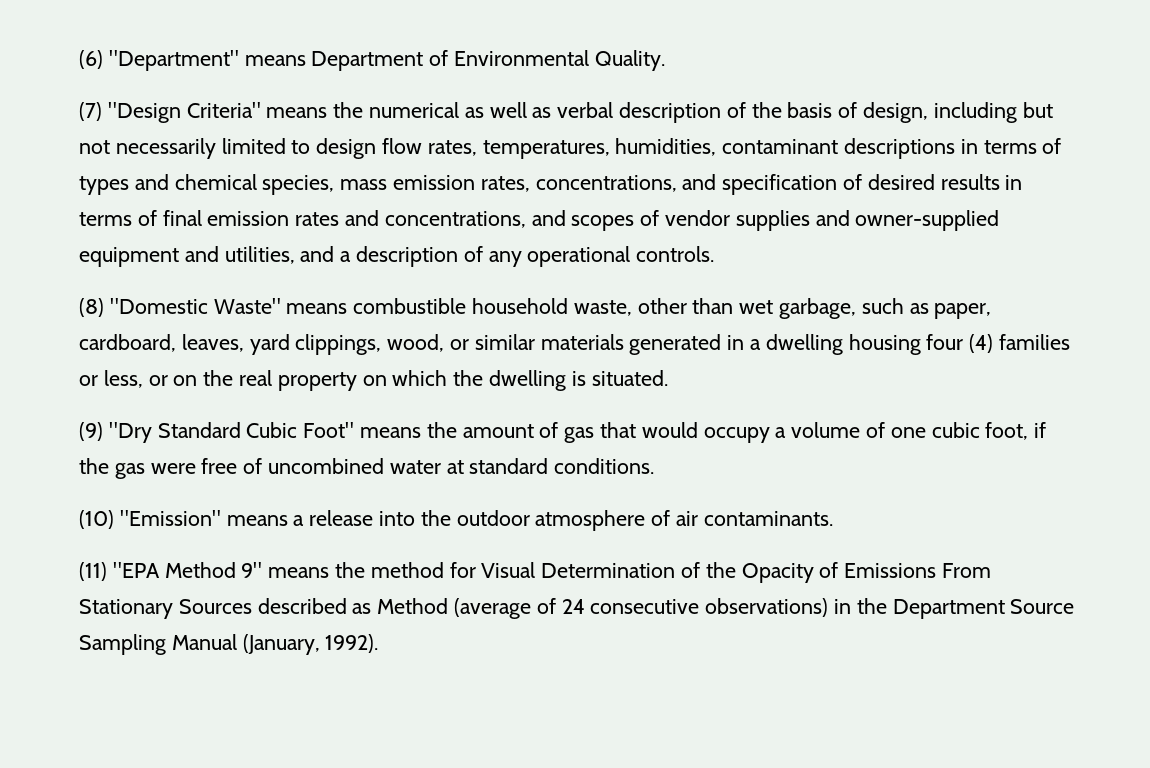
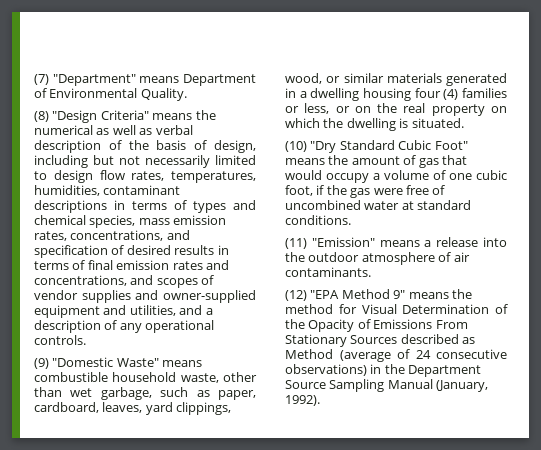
[79,50,103,69] (6) -> [34,74,49,85] (7)
[79,102,102,121] (7) -> [34,111,49,122] (8)
[79,298,104,317] (8) -> [34,358,49,369] (9)
[79,422,103,441] (9) -> [285,141,307,152] (10)
[79,510,114,529] (10) -> [285,238,307,249] (11)
[79,562,107,581] (11) -> [285,290,307,301] (12)

